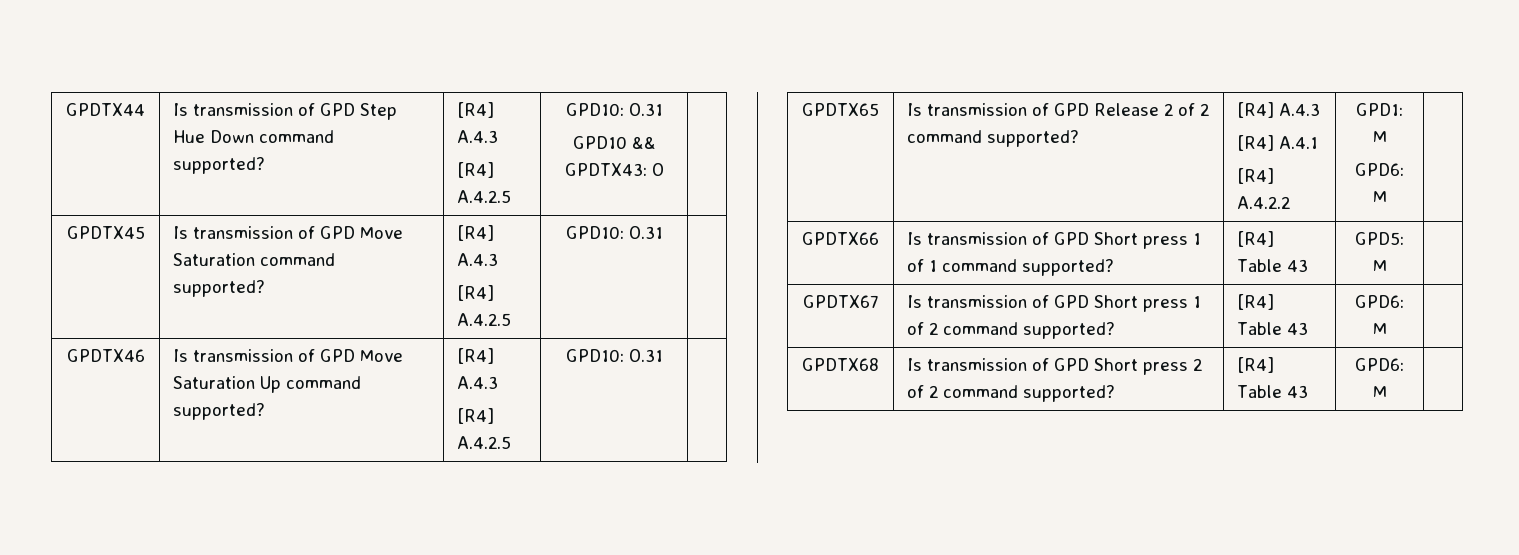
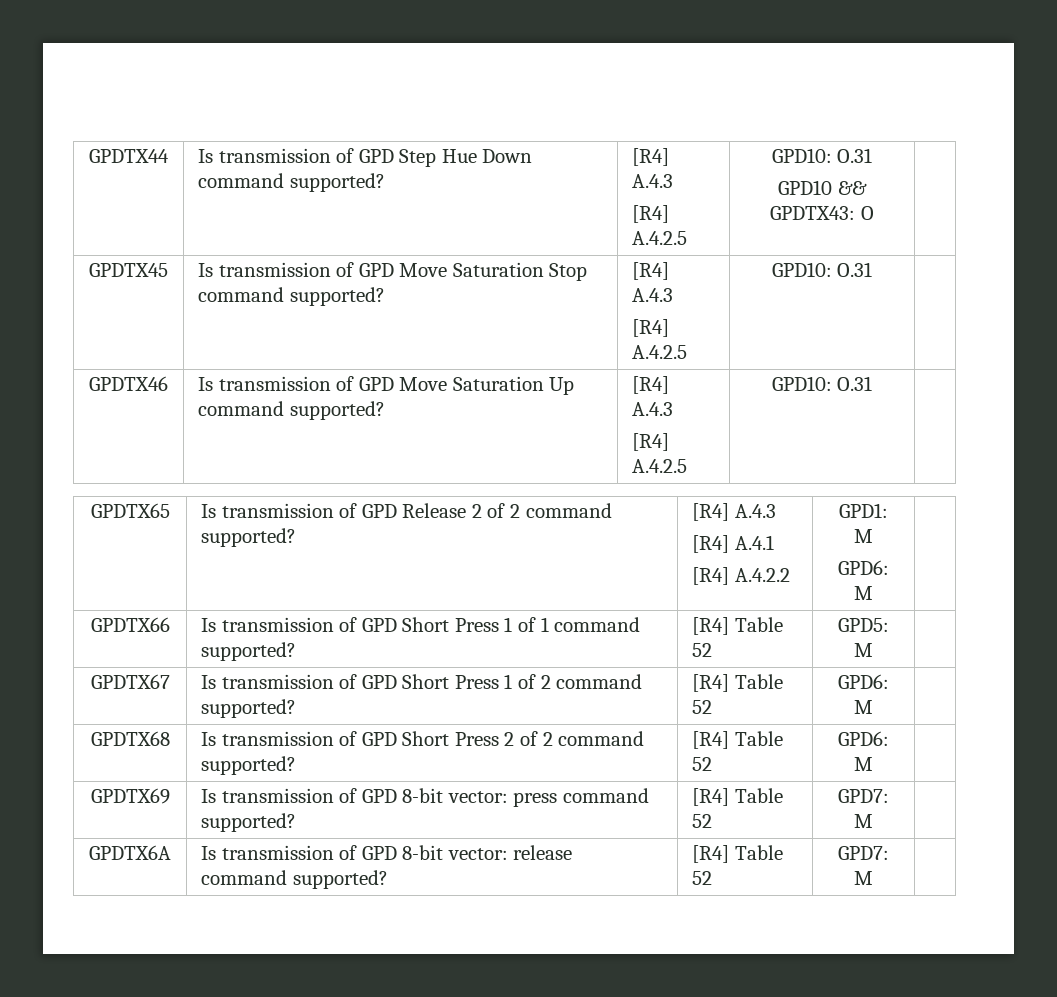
(256, 259) none -> [549,263,588,281] Stop
[1143,236,1189,249] press -> [454,618,499,632] Press
[1287,259,1309,272] 43 -> [692,643,713,657] 52
[1143,299,1189,312] press -> [454,675,499,689] Press
[1287,322,1309,335] 43 -> [692,700,713,714] 52
[1143,362,1189,375] press -> [454,732,499,746] Press
[1287,385,1309,398] [1355,358,1404,371] [1372,386,1387,398] 43 | GPD6: M | -> [692,757,713,771] [838,731,889,746] [854,757,873,771] [90,788,170,804] [201,788,649,807] [201,813,297,832] [692,788,783,806] [692,814,713,828] [838,789,889,803] [854,814,873,828] [89,845,171,860] [201,845,573,860] [201,870,388,889] [692,845,783,863] [692,871,713,885] [838,846,889,860] [854,871,873,885] 52 | GPD6: M | // GPDTX69 | Is transmission of GPD 8-bit vector: press command supported? | [R4] Table 52 | GPD7: M | // GPDTX6A | Is transmission of GPD 8-bit vector: release command supported? | [R4] Table 52 | GPD7: M |

